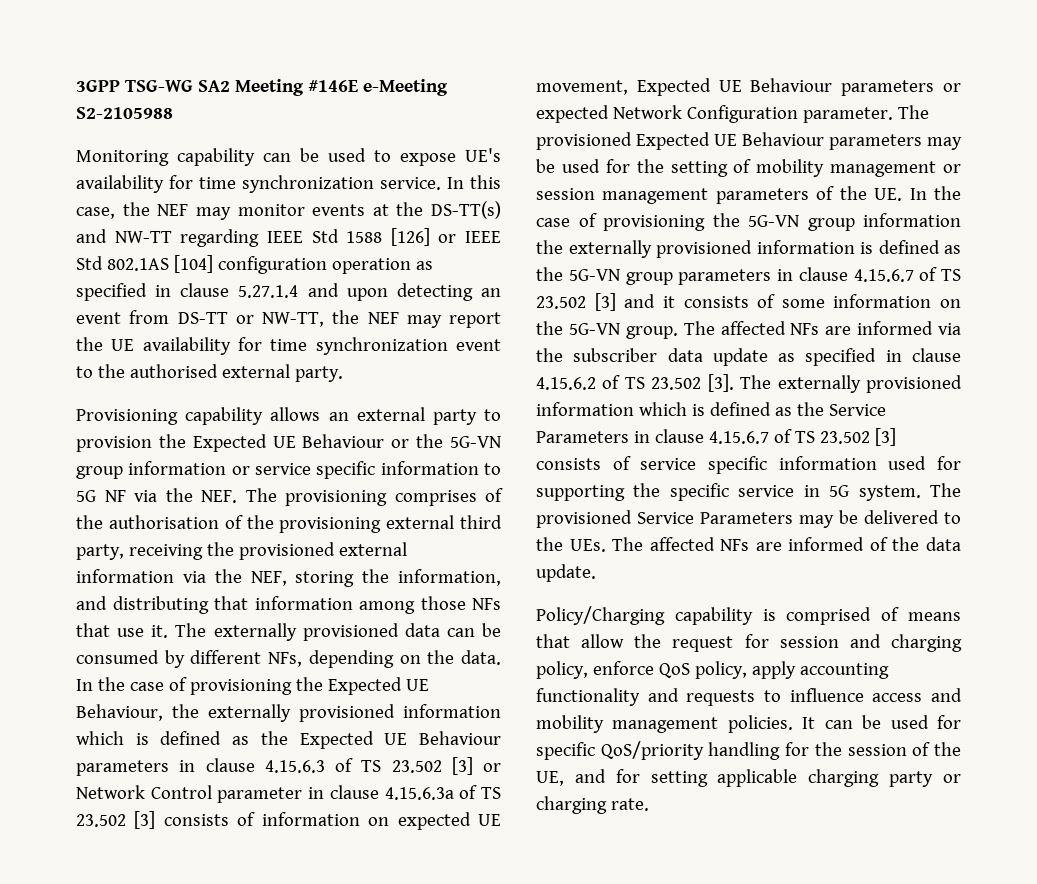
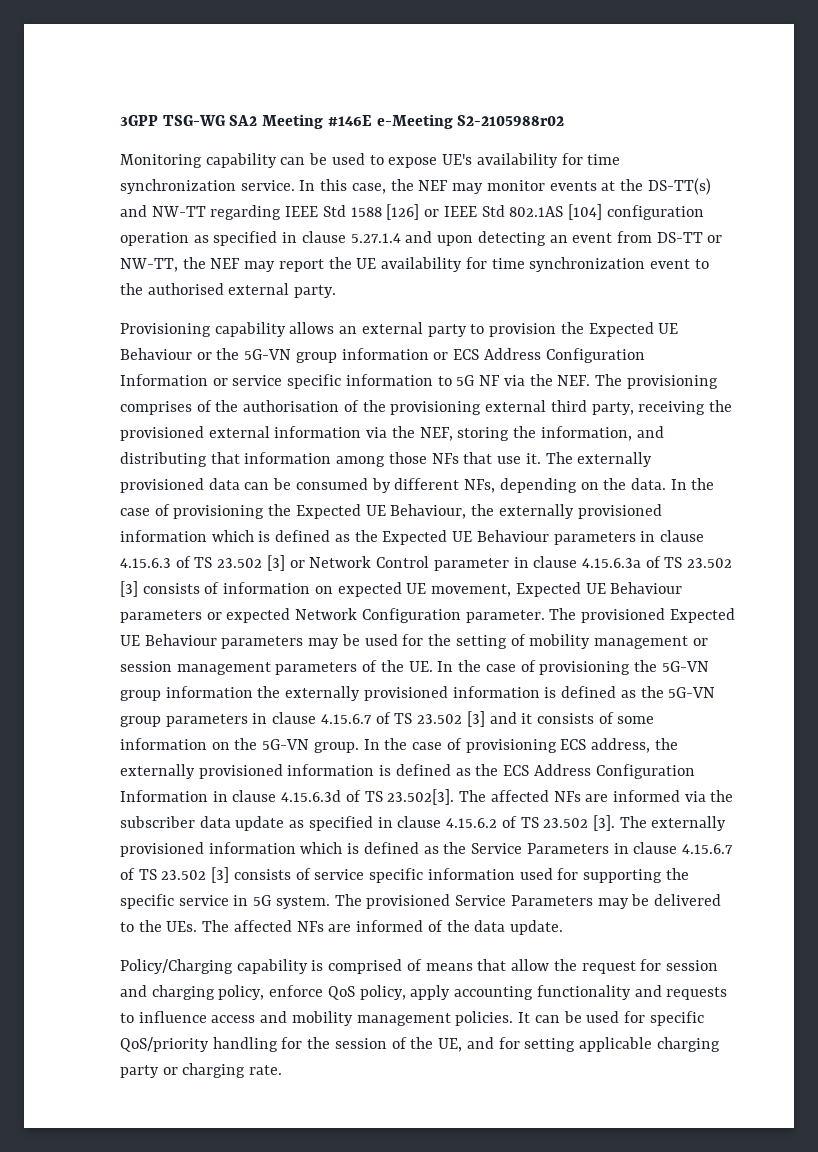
[76,107,173,119] S2-2105988 -> [457,115,565,126] S2-2105988r02
(250, 470) none -> [453,348,645,363] [120,374,228,386] ECS Address Configuration Information or
(678, 332) none -> [363,738,678,753] [120,764,695,779] [120,789,455,805] In the case of provisioning ECS address, the externally provisioned information is defined as the ECS Address Configuration Information in clause 4.15.6.3d of TS 23.502[3].

